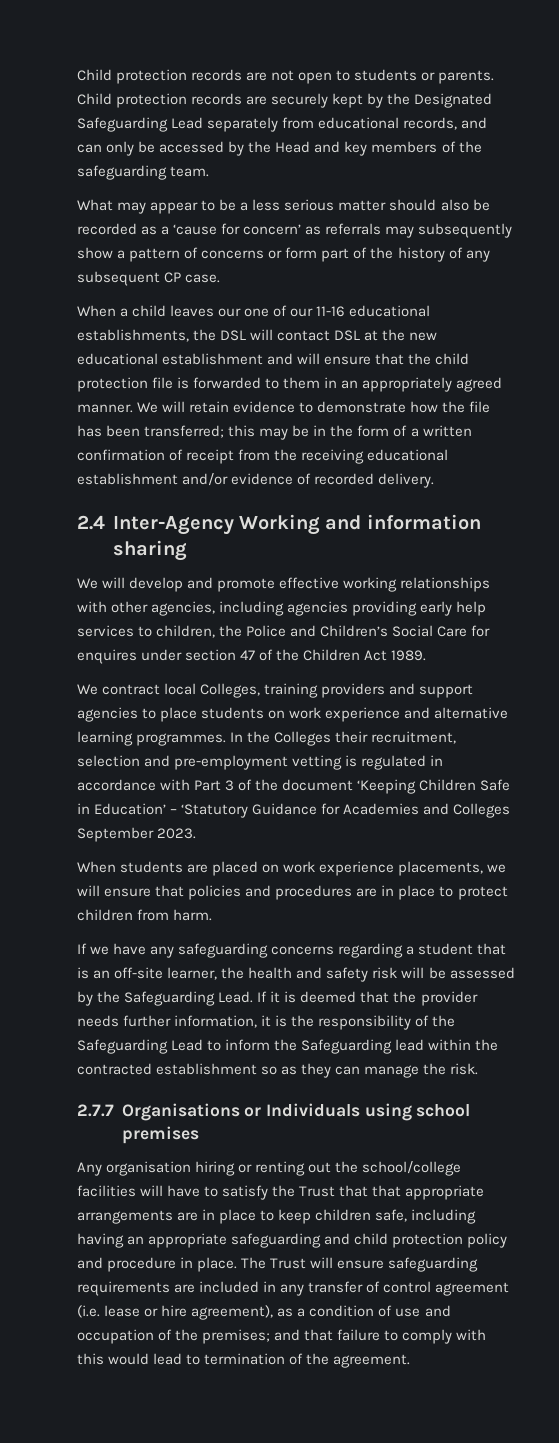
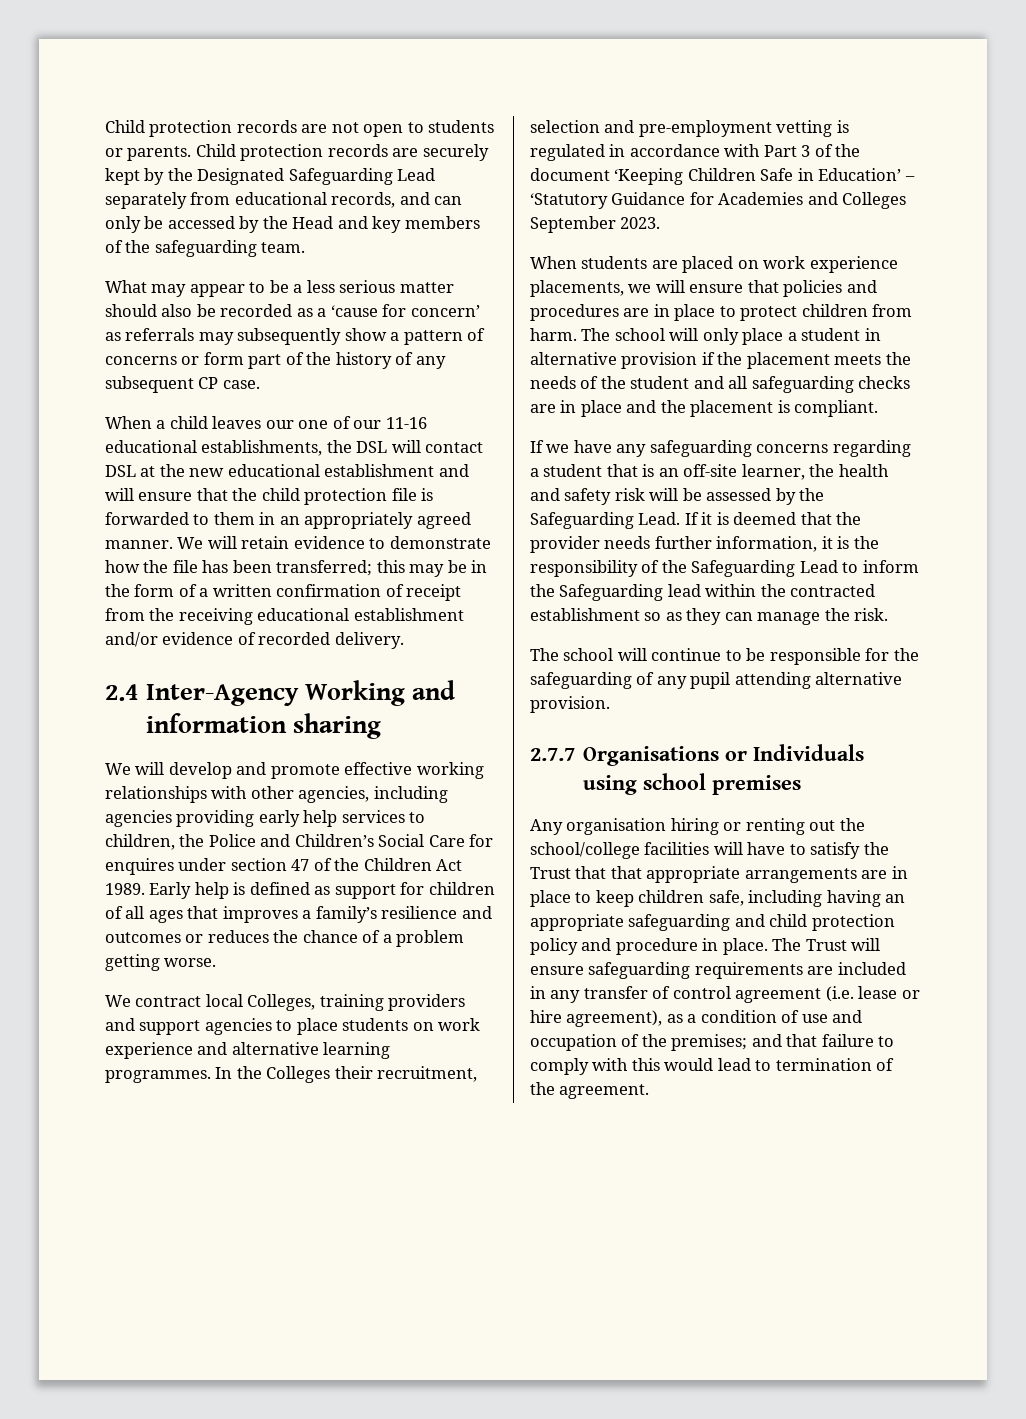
(427, 655) none -> [149,882,495,899] [105,906,492,923] [105,930,465,947] [105,954,217,971] Early help is defined as support for children of all ages that improves a family’s resilience and outcomes or reduces the chance of a problem getting worse.
(213, 915) none -> [581,328,881,345] [530,352,911,369] [530,376,911,393] [530,400,879,417] The school will only place a student in alternative provision if the placement meets the needs of the student and all safeguarding checks are in place and the placement is compliant.
(479, 1069) none -> [530,648,919,665] [530,672,903,689] [530,696,610,713] // The school will continue to be responsible for the safeguarding of any pupil attending alternative provision.

